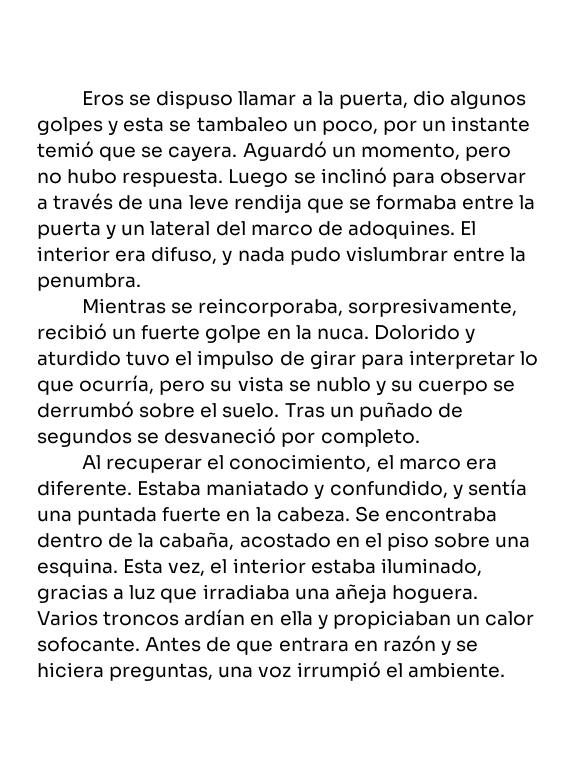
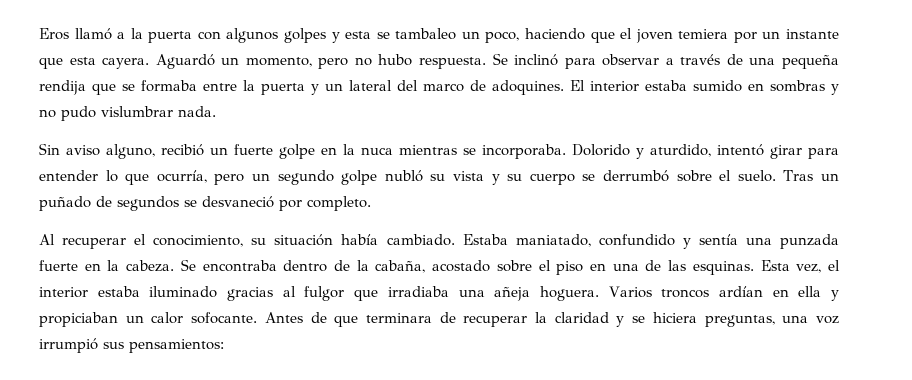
[129,90,445,109] se dispuso llamar a la puerta, dio -> [74,28,221,43] llamó a la puerta con
[382,116,531,135] [37,141,164,161] por un instante temió que se -> [524,28,839,43] [39,57,96,69] haciendo que el joven temiera por un instante que esta
[228,169,316,187] Luego se -> [492,53,508,65] Se
[188,195,229,210] leve -> [781,55,839,69] pequeña
[115,246,527,265] [37,273,141,291] [82,298,518,317] era difuso, y nada pudo vislumbrar entre la penumbra. // Mientras se reincorporaba, sorpresivamente, -> [645,80,839,95] [39,106,216,121] [39,143,155,159] estaba sumido en sombras y no pudo vislumbrar nada. // Sin aviso alguno,
[316,324,476,343] [37,350,305,369] nuca. Dolorido y aturdido tuvo el impulso de -> [361,144,764,159] nuca mientras se incorporaba. Dolorido y aturdido, intentó
[408,350,515,369] interpretar -> [39,170,98,181] entender
[210,376,371,392] su vista se nublo -> [252,170,485,185] un segundo golpe nubló su vista
[376,455,497,470] [37,480,448,499] el marco era diferente. Estaba maniatado y confundido, -> [251,234,675,247] su situación había cambiado. Estaba maniatado, confundido
[77,507,158,525] puntada -> [779,234,839,249] punzada
[335,536,360,548] en -> [496,260,532,272] sobre
[434,533,531,548] [37,558,118,577] sobre una esquina. -> [590,260,754,275] en una de las esquinas.
[380,558,482,576] [37,584,156,603] iluminado, gracias a luz -> [149,286,345,301] iluminado gracias al fulgor
[278,635,436,652] entrara en razón -> [365,312,609,327] terminara de recuperar la claridad
[385,662,505,678] el ambiente. -> [103,339,224,353] sus pensamientos:

